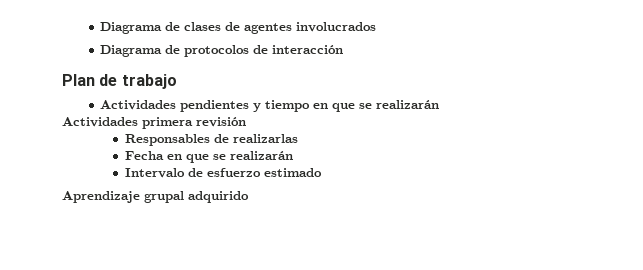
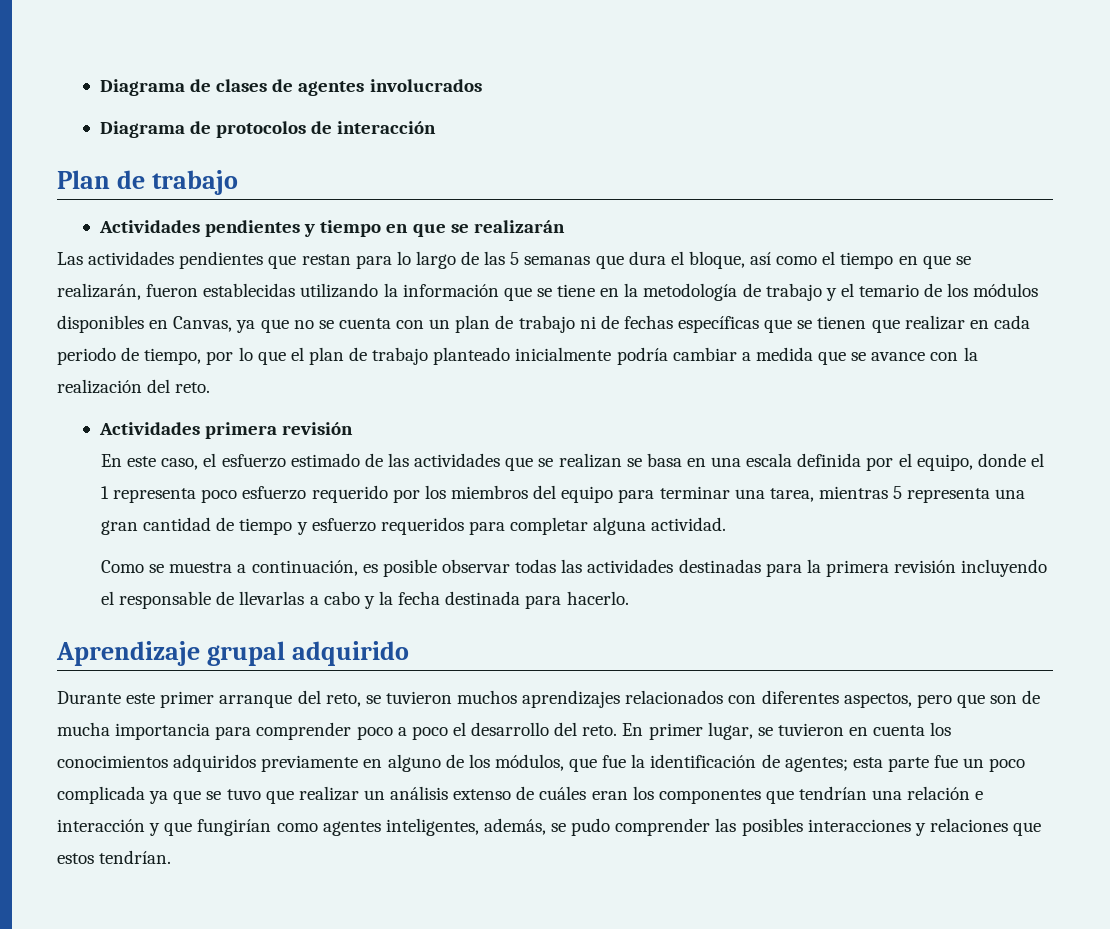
[62,117,246,129] [124,134,298,146] [124,151,293,163] [124,168,322,178] [62,191,249,203] Actividades primera revisión // Responsables de realizarlas // Fecha en que se realizarán // Intervalo de esfuerzo estimado // Aprendizaje grupal adquirido -> [57,251,971,269] [57,283,1039,301] [57,315,1030,333] [57,347,978,365] [57,379,211,394] [98,422,354,439] [101,453,1044,471] [101,485,1026,503] [101,517,727,535] [101,559,1048,577] [101,591,629,609] [56,641,409,666] [57,690,1041,708] [57,722,952,740] [57,754,1026,772] [57,786,984,804] [57,818,1042,836] [57,850,172,864] Las actividades pendientes que restan para lo largo de las 5 semanas que dura el bloque, así como el tiempo en que se realizarán, fueron establecidas utilizando la información que se tiene en la metodología de trabajo y el temario de los módulos disponibles en Canvas, ya que no se cuenta con un plan de trabajo ni de fechas específicas que se tienen que realizar en cada periodo de tiempo, por lo que el plan de trabajo planteado inicialmente podría cambiar a medida que se avance con la realización del reto. // Actividades primera revisión // En este caso, el esfuerzo estimado de las actividades que se realizan se basa en una escala definida por el equipo, donde el 1 representa poco esfuerzo requerido por los miembros del equipo para terminar una tarea, mientras 5 representa una gran cantidad de tiempo y esfuerzo requeridos para completar alguna actividad. // Como se muestra a continuación, es posible observar todas las actividades destinadas para la primera revisión incluyendo el responsable de llevarlas a cabo y la fecha destinada para hacerlo. // Aprendizaje grupal adquirido // Durante este primer arranque del reto, se tuvieron muchos aprendizajes relacionados con diferentes aspectos, pero que son de mucha importancia para comprender poco a poco el desarrollo del reto. En primer lugar, se tuvieron en cuenta los conocimientos adquiridos previamente en alguno de los módulos, que fue la identificación de agentes; esta parte fue un poco complicada ya que se tuvo que realizar un análisis extenso de cuáles eran los componentes que tendrían una relación e interacción y que fungirían como agentes inteligentes, además, se pudo comprender las posibles interacciones y relaciones que estos tendrían.

